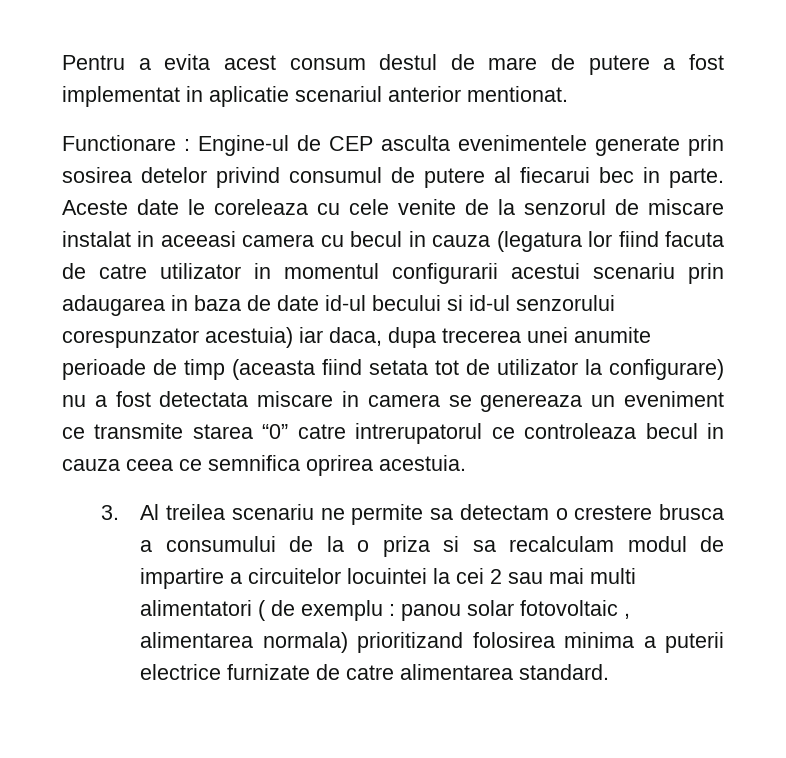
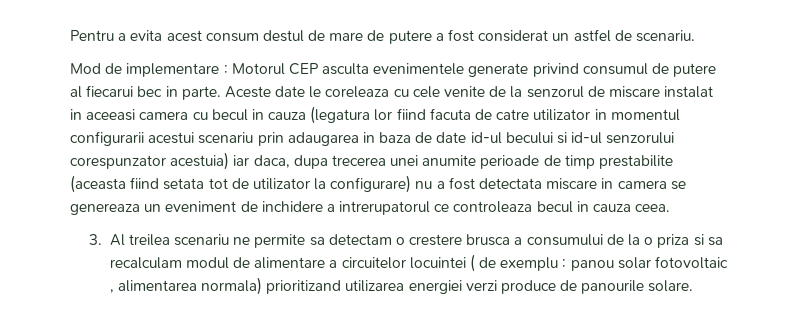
[62,86,568,107] [62,135,321,156] implementat in aplicatie scenariul anterior mentionat. // Functionare : Engine-ul de -> [478,29,695,42] [70,63,285,77] considerat un astfel de scenariu. // Mod de implementare : Motorul
[688,135,724,156] [62,167,207,183] prin sosirea detelor -> (529, 70) none
(225, 369) none -> [599,155,674,169] prestabilite
[62,423,346,439] ce transmite starea “0” catre -> [240,201,335,212] de inchidere a
[126,455,466,476] ceea ce semnifica oprirea acestuia. -> [635,204,671,212] ceea.
[140,568,225,589] impartire -> [254,257,326,269] alimentare
[433,568,637,584] [140,600,253,616] la cei 2 sau mai multi alimentatori -> (466, 263) none
[472,632,724,653] [140,664,610,680] folosirea minima a puterii electrice furnizate de catre alimentarea standard. -> [345,280,694,294] utilizarea energiei verzi produce de panourile solare.

